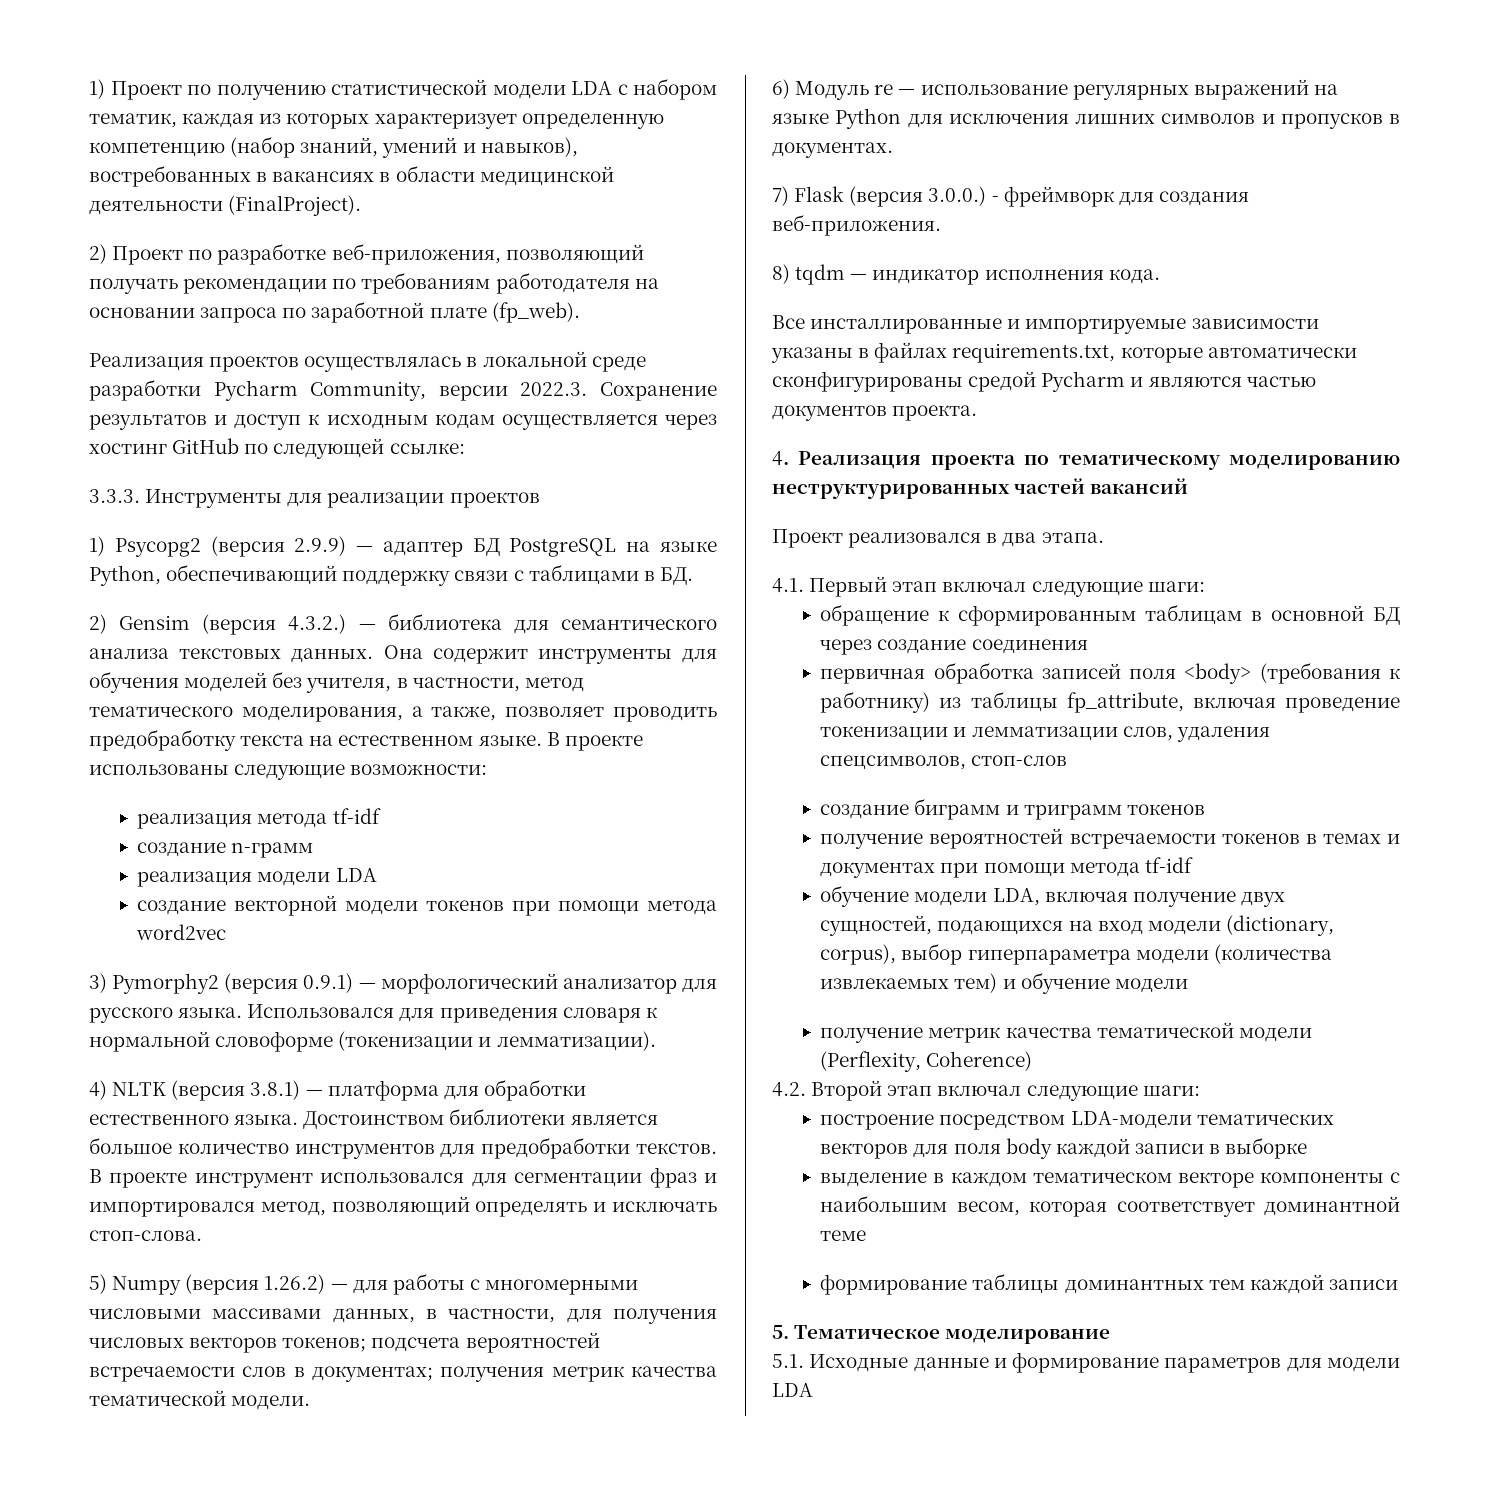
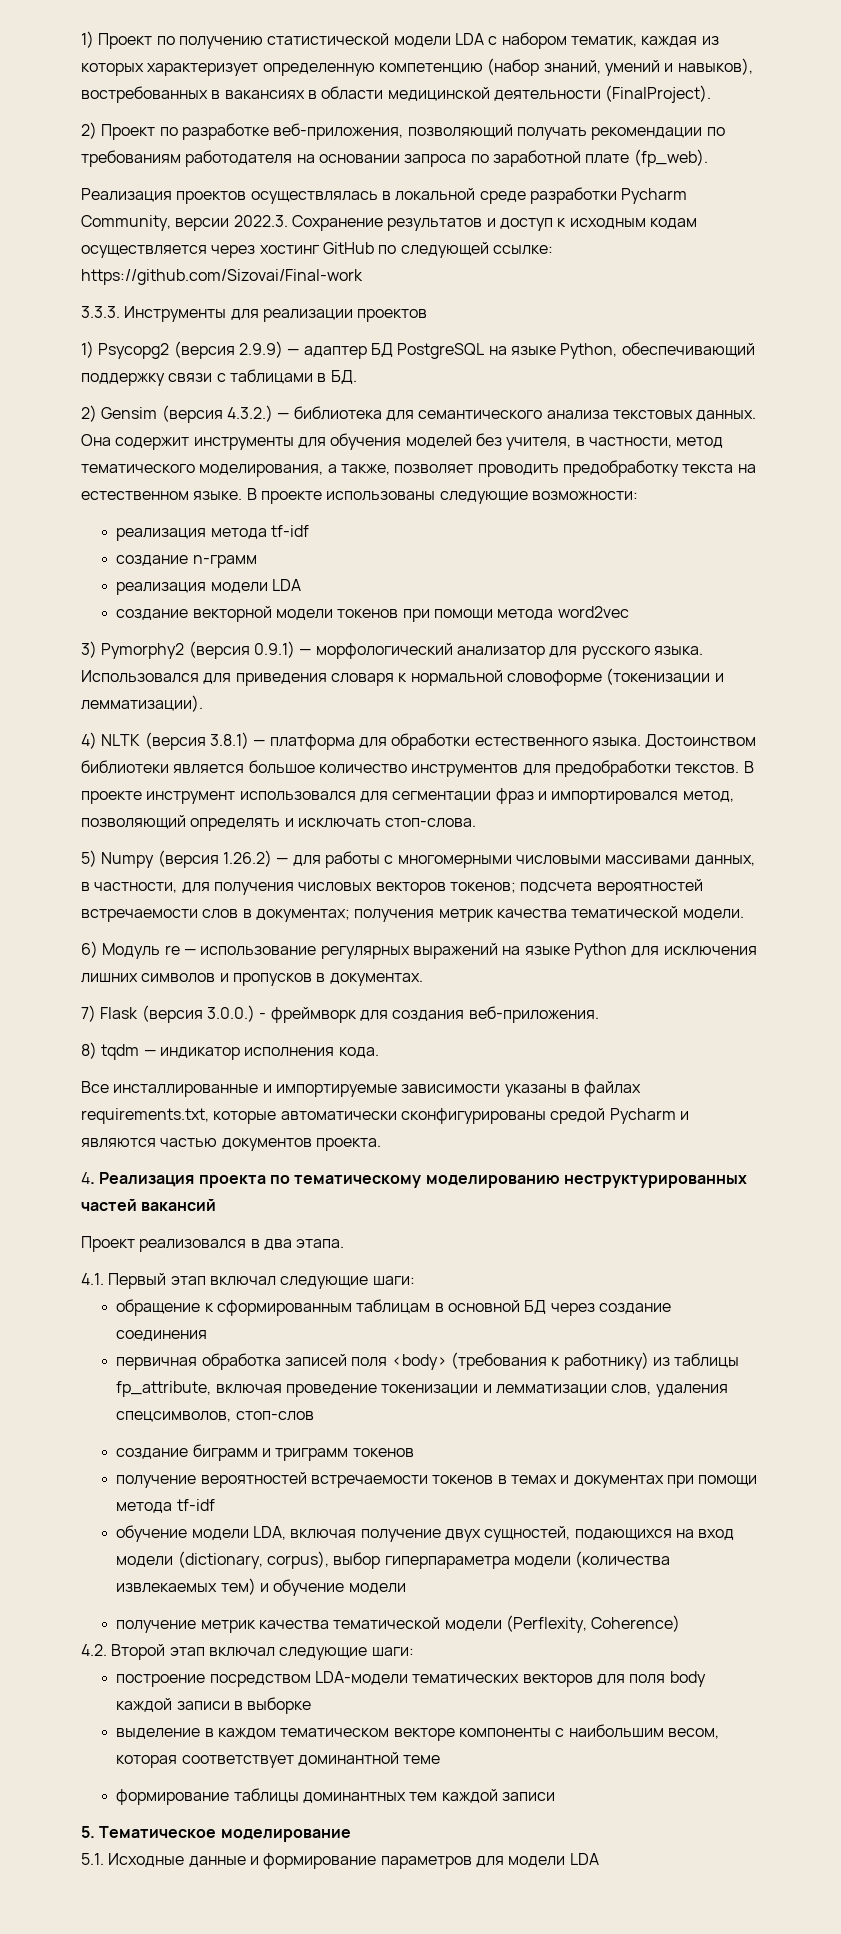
(465, 448) none -> [81,269,363,285] https://github.com/Sizovai/Final-work

